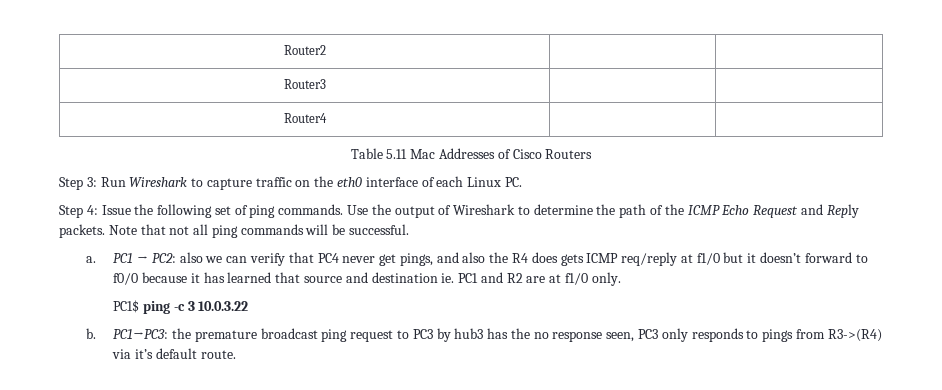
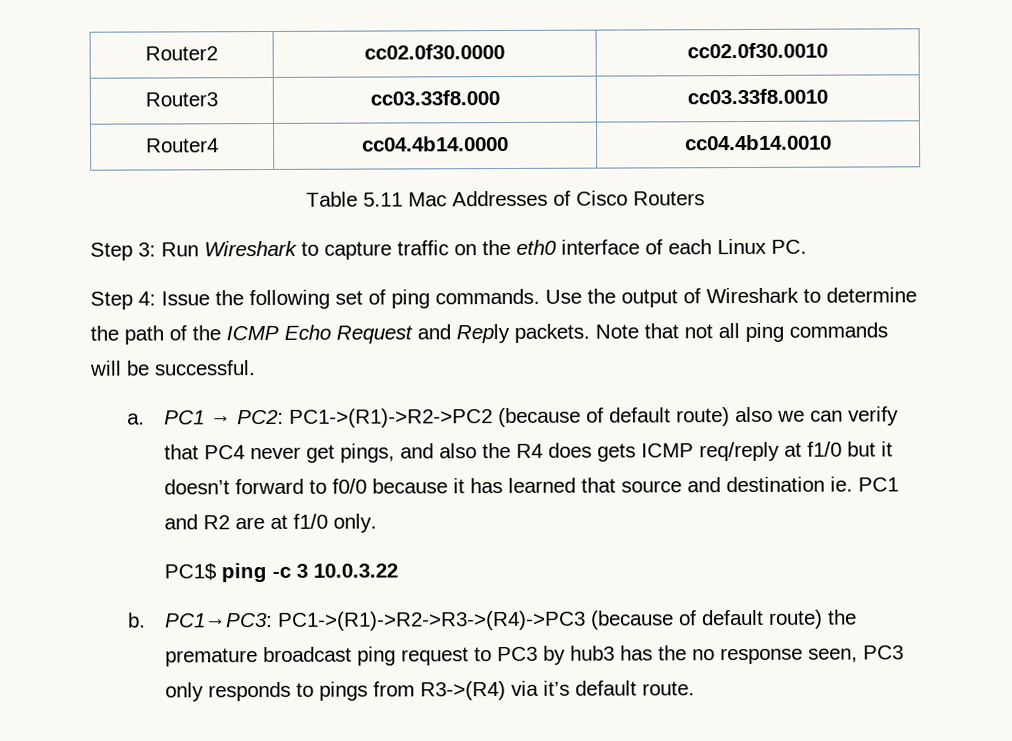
(326, 50) | -> [364,44,505,60] [687,42,828,59] cc02.0f30.0000 | cc02.0f30.0010
(326, 84) | -> [369,90,500,106] [687,88,828,105] cc03.33f8.000 | cc03.33f8.0010
(327, 118) | -> [362,135,509,152] [685,134,832,151] cc04.4b14.0000 | cc04.4b14.0010
(176, 258) none -> [288,407,730,428] PC1->(R1)->R2->PC2 (because of default route)
(169, 334) none -> [277,609,823,631] PC1->(R1)->R2->R3->(R4)->PC3 (because of default route)

